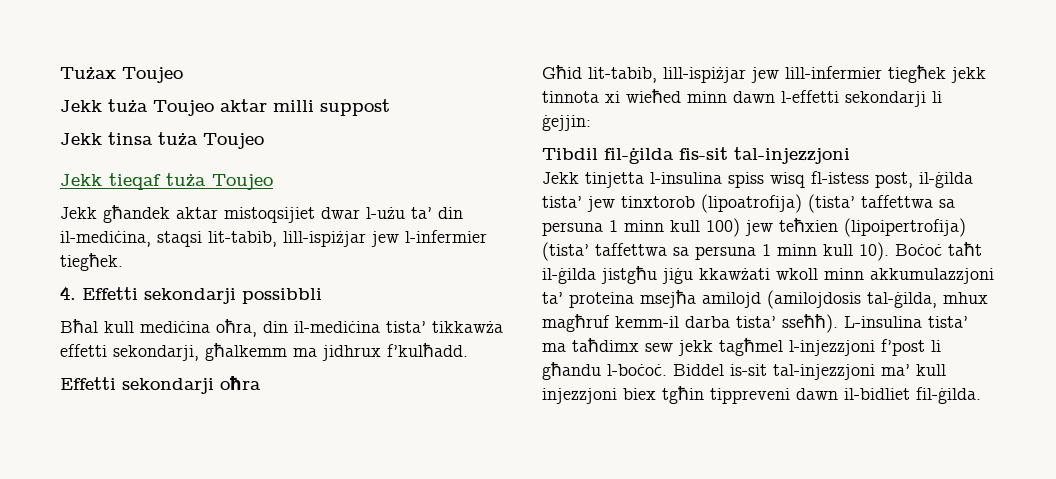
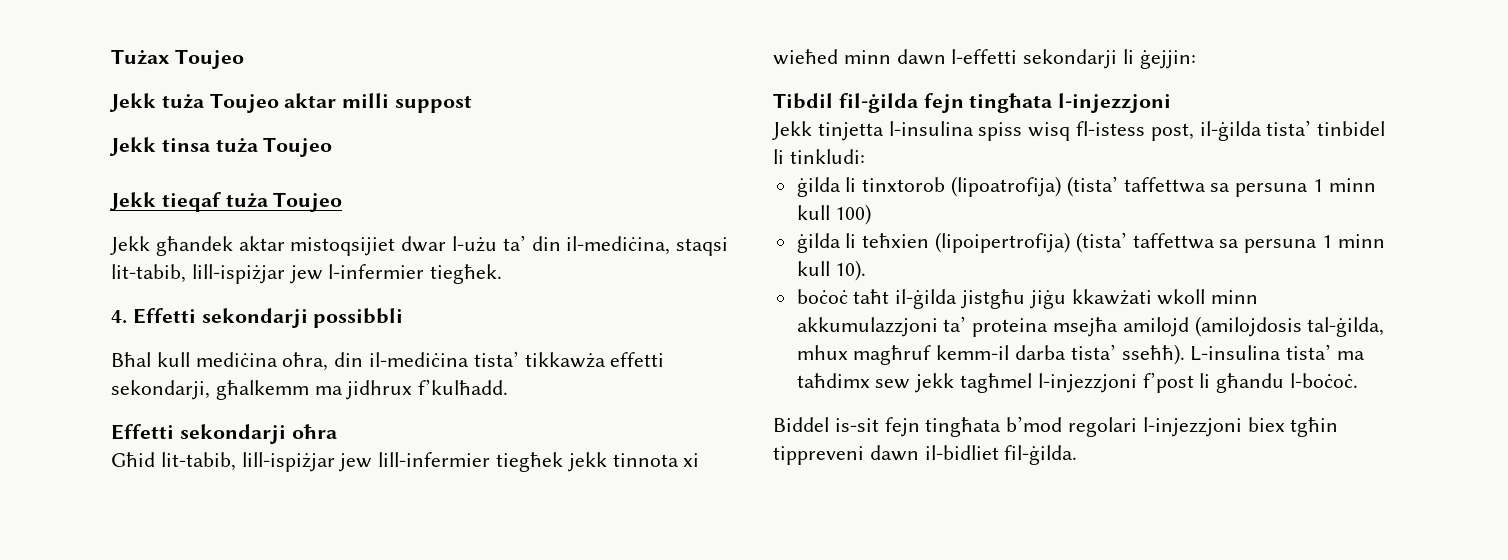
[679,147,850,164] fis-sit tal-injezzjoni -> [923,93,1172,113] fejn tingħata l-injezzjoni
[587,196,615,212] jew -> [1317,121,1386,136] [773,149,865,164] [796,177,857,197] tinbidel li tinkludi: // ġilda li
[745,220,773,236] jew -> [796,233,857,253] // ġilda li
[895,244,942,256] Boċoċ -> [796,289,848,304] // boċoċ
(667, 370) none -> (1359, 380) //
[773,364,946,380] [542,388,617,404] tal-injezzjoni ma’ kull injezzjoni -> [884,416,1242,437] fejn tingħata b’mod regolari l-injezzjoni

